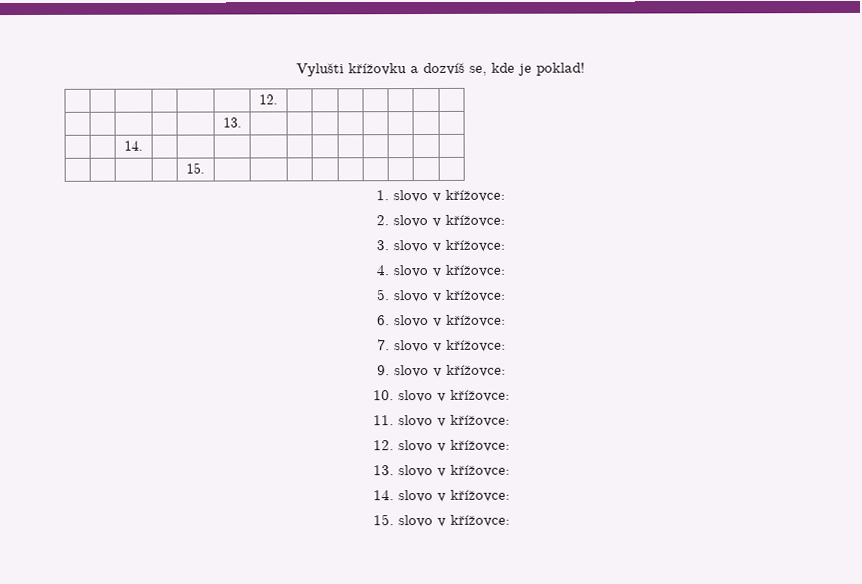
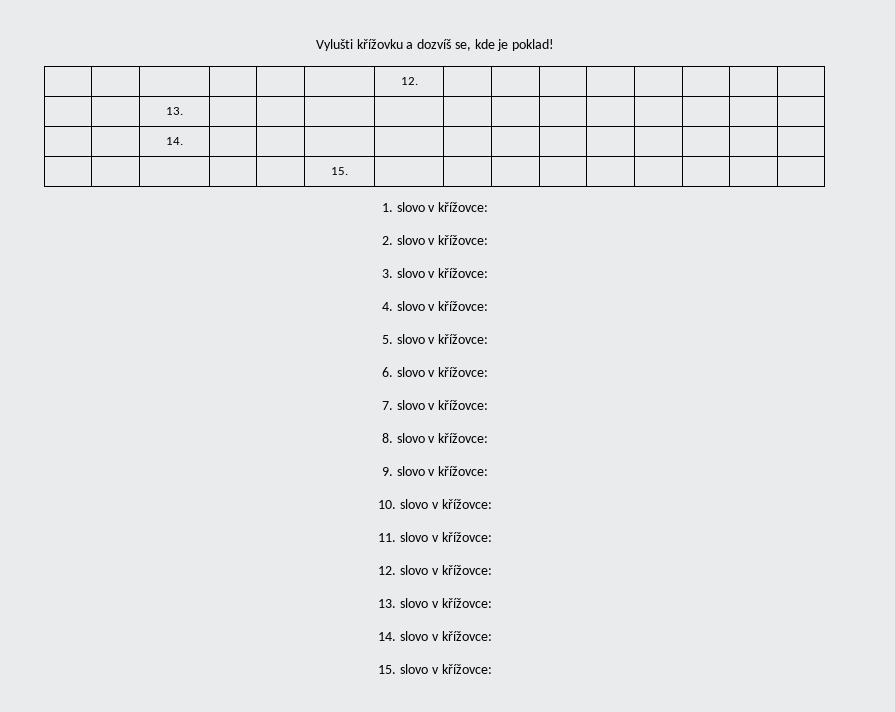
[222,117,242,128] // | | | | | 13. -> [166,107,183,115] | // | | 13. | | | |
(143, 145) // -> (183, 141) | // |
(506, 345) none -> [381,433,489,443] // 8. slovo v křížovce:

